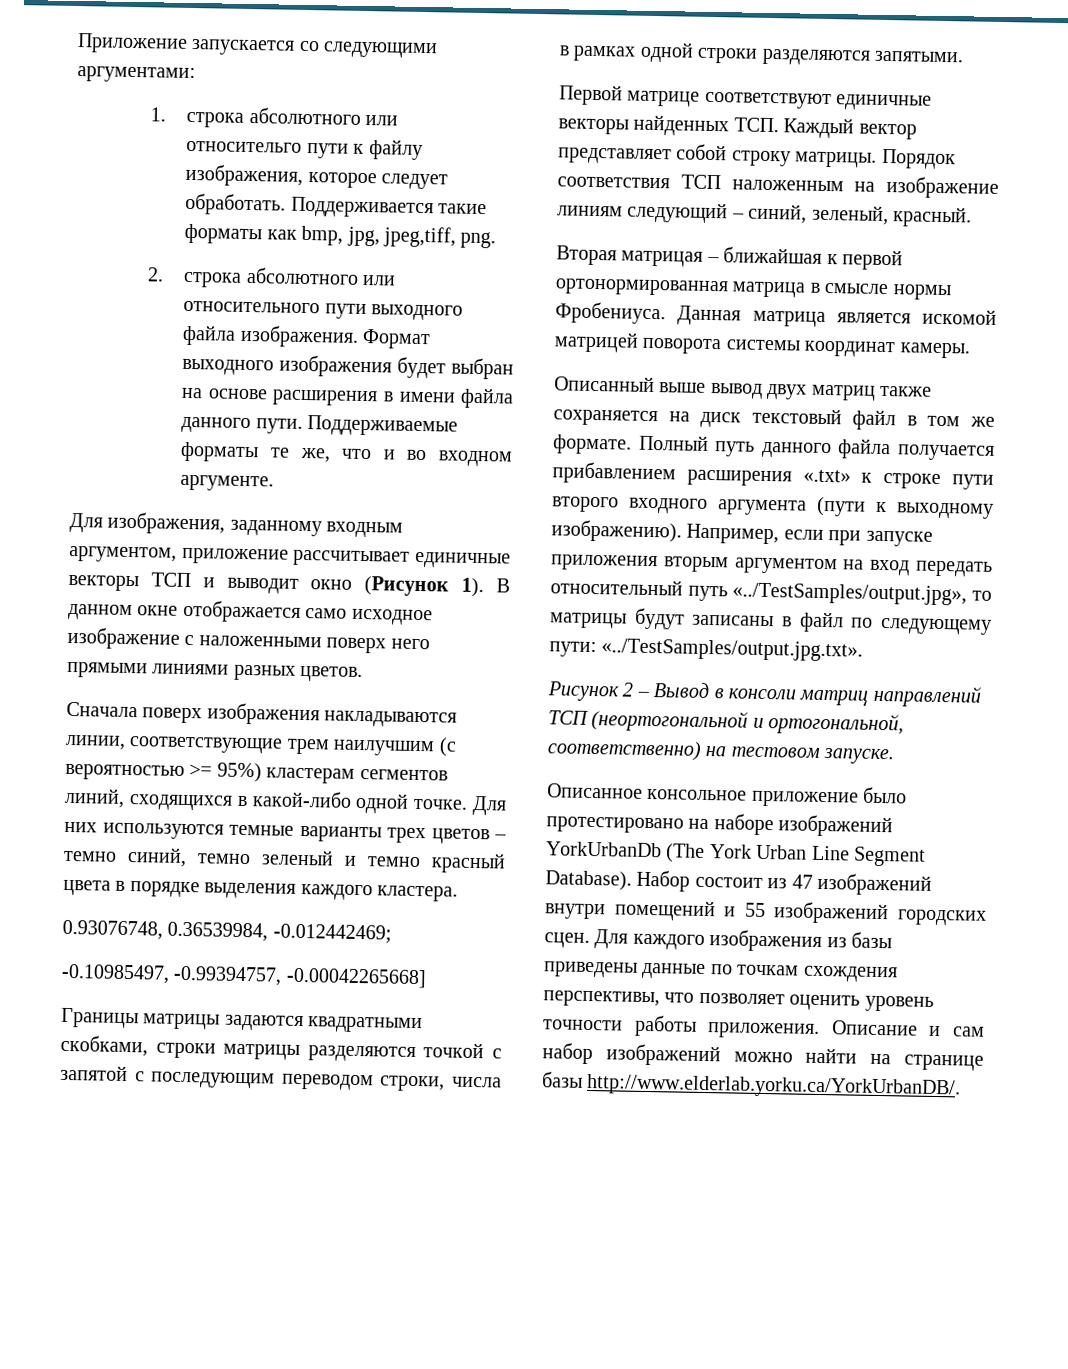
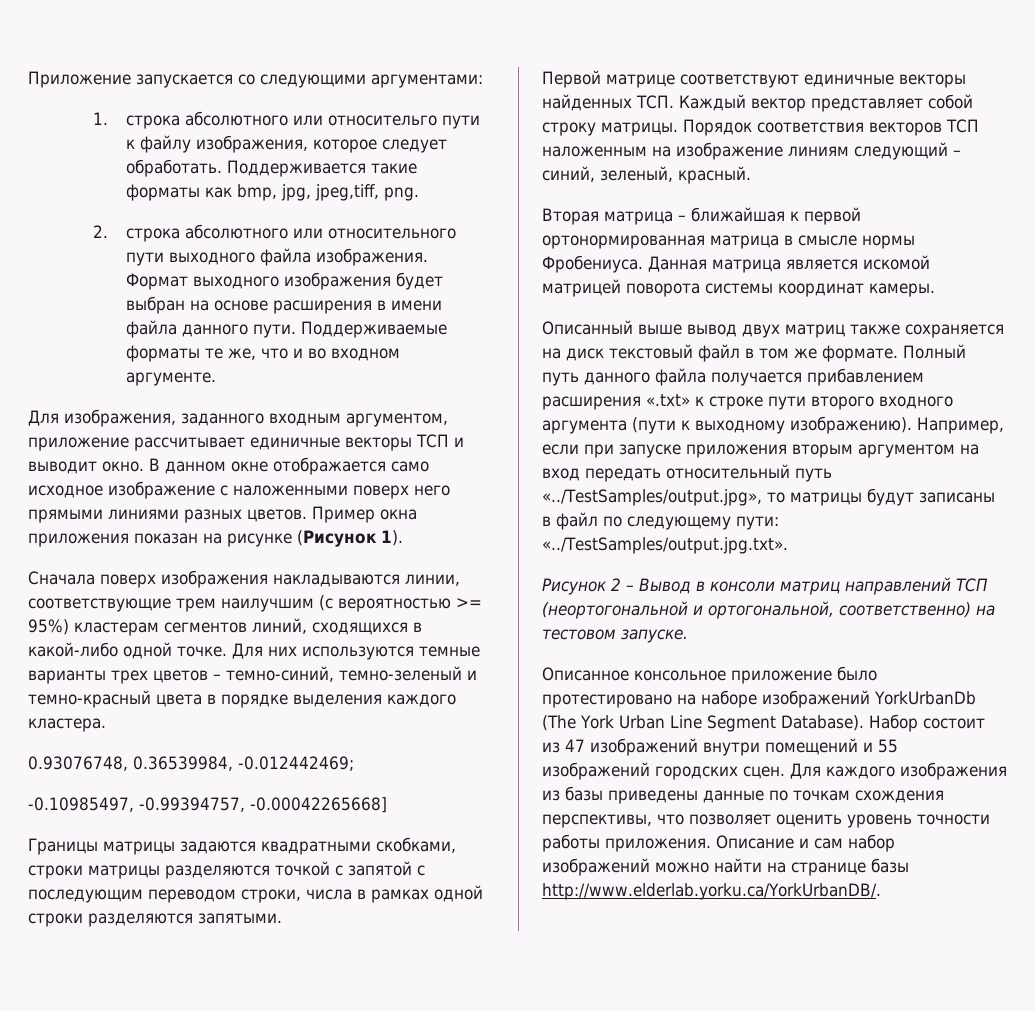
[229,519,322,537] заданному -> [181,413,264,426] заданного
[310,576,485,598] окно (Рисунок 1). -> [102,461,144,472] окно.
(364, 674) none -> [312,506,417,523] [28,530,403,547] Пример окна приложения показан на рисунке (Рисунок 1).
[63,847,506,874] темно синий, темно зеленый и темно красный -> [226,666,477,682] [28,690,151,708] темно-синий, темно-зеленый и темно-красный
(670, 182) none -> [869,122,942,136] векторов
[621,250,704,267] матрицая -> [604,211,673,225] матрица

